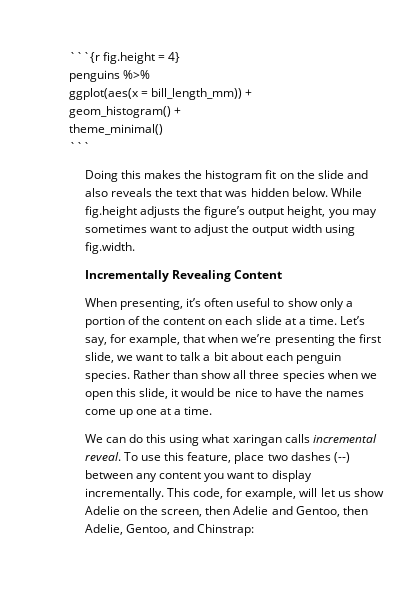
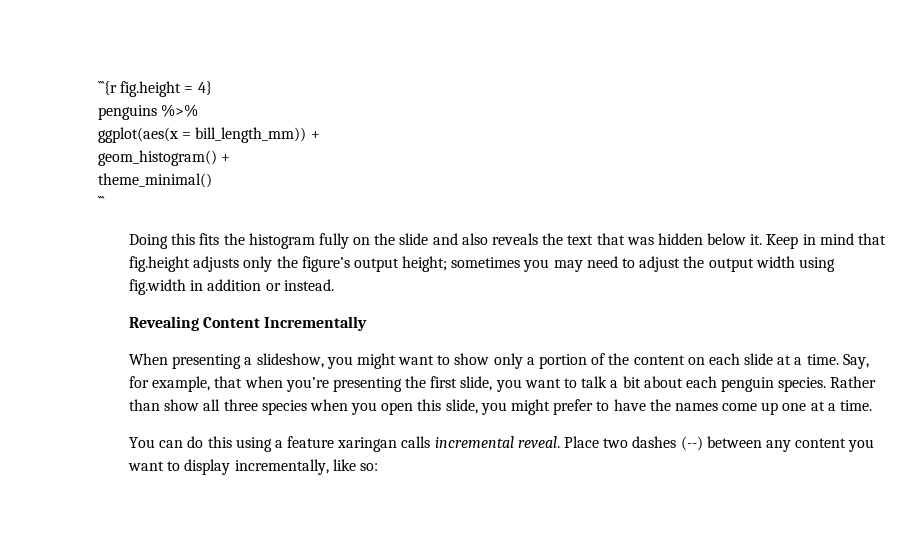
[144,170,182,179] makes -> [199,233,220,245] fits
[265,170,277,179] fit -> [318,233,349,249] fully
[291,188,362,197] below. While -> [707,233,887,249] below it. Keep in mind that
(180, 212) none -> [243,256,273,272] only
[287,206,377,218] [84,224,177,233] height, you may sometimes want -> [402,256,618,272] height; sometimes you may need
[84,242,135,254] [84,270,169,282] fig.width. // Incrementally -> [128,279,334,295] fig.width in addition or instead. //
(283, 274) none -> [264,316,368,331] Incrementally
[119,298,271,310] presenting, it’s often useful -> [172,353,435,369] presenting a slideshow, you might want
[339,316,365,325] [84,337,107,346] Let’s say, -> [842,354,869,369] Say,
[241,334,272,343] we’re -> [285,377,329,392] you’re
[116,355,133,361] we -> [495,379,522,392] you
[360,373,377,379] we -> [351,402,378,415] you
[171,388,258,397] it would be nice -> [480,399,594,415] you might prefer
[84,434,103,443] We -> [128,437,155,448] You
[202,434,230,443] what -> [274,436,335,448] a feature
[123,452,265,464] To use this feature, place -> [564,436,600,448] Place
[84,488,384,500] [84,506,368,517] [84,524,255,536] incrementally. This code, for example, will let us show Adelie on the screen, then Adelie and Gentoo, then Adelie, Gentoo, and Chinstrap: -> [234,459,378,475] incrementally, like so:

